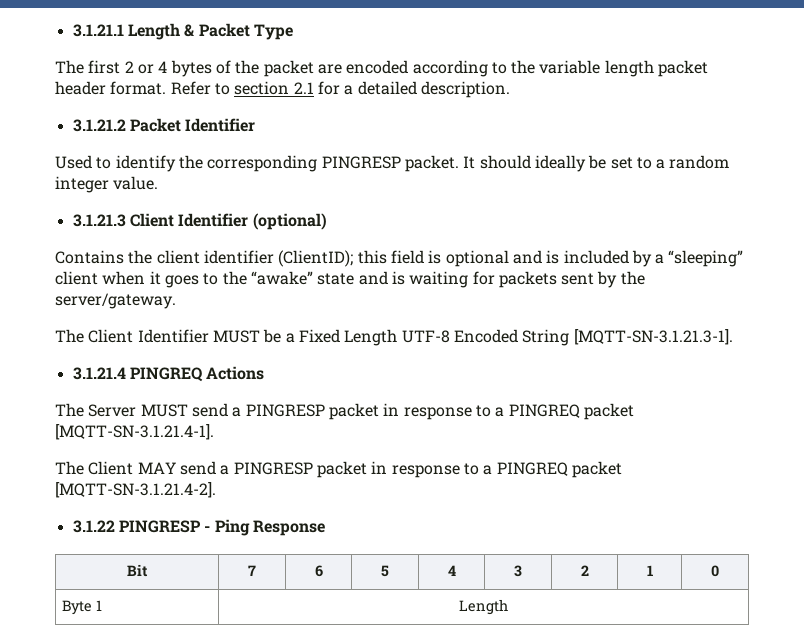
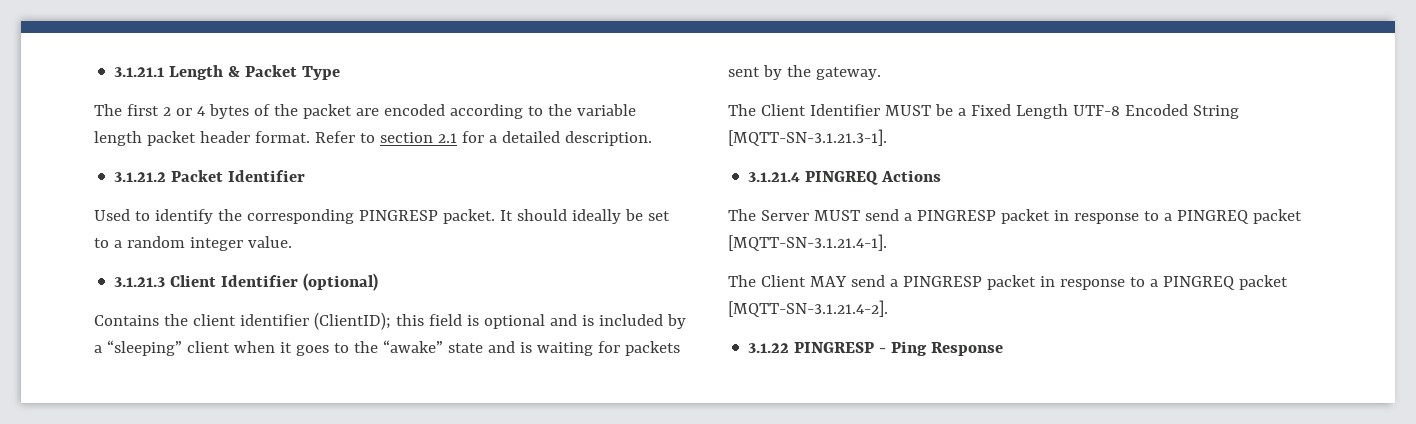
[55,293,176,309] server/gateway. -> [815,67,881,80] gateway.
[127,564,148,577] [248,565,256,576] [314,565,323,577] [381,565,389,577] [447,565,456,576] [514,565,522,577] [580,565,589,576] [646,565,653,576] [711,565,719,577] [61,600,102,615] [459,599,508,615] // Bit | 7 | 6 | 5 | 4 | 3 | 2 | 1 | 0 // Byte 1 | Length -> (1004, 349) none

